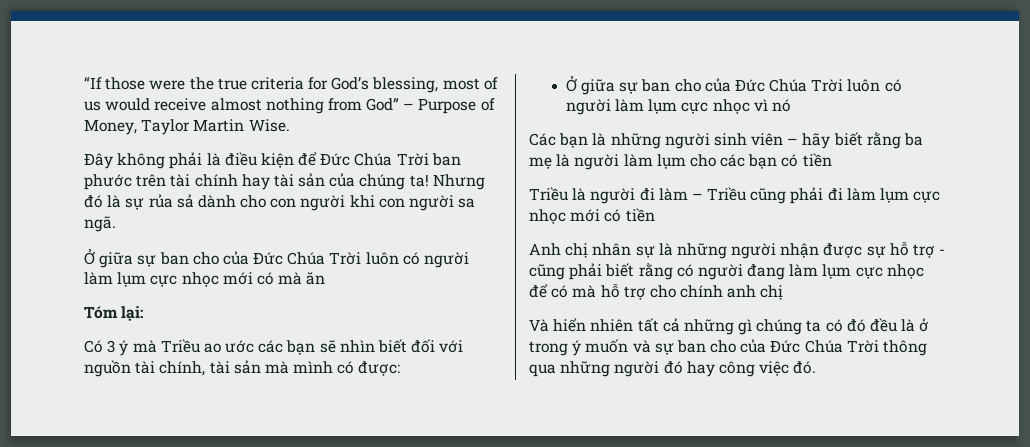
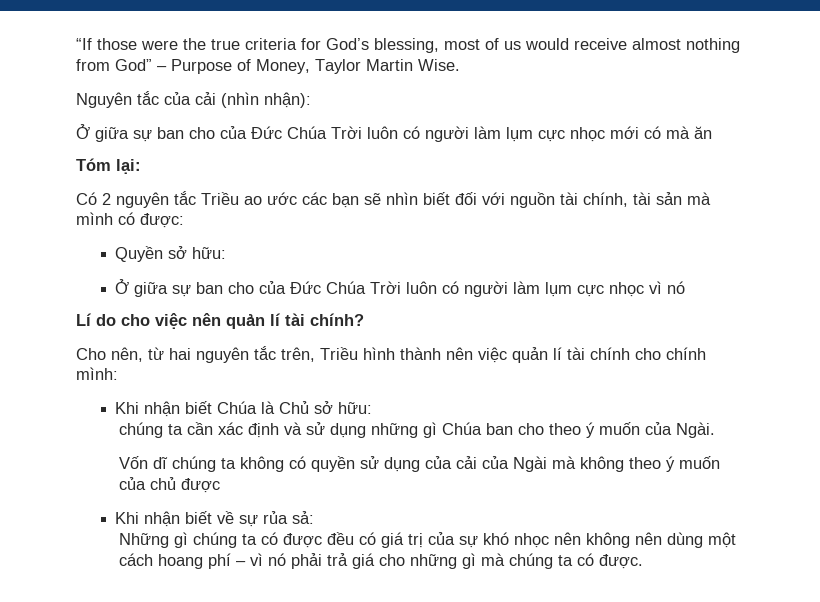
[84,152,461,169] [84,173,485,190] [84,194,476,211] [84,216,116,232] Đây không phải là điều kiện để Đức Chúa Trời ban phước trên tài chính hay tài sản của chúng ta! Nhưng đó là sự rủa sả dành cho con người khi con người sa ngã. -> [76,91,311,108] Nguyên tắc của cải (nhìn nhận):
[107,340,157,356] 3 ý mà -> [102,191,196,208] 2 nguyên tắc
(401, 368) none -> [115,246,227,262] // Quyền sở hữu:
[529,132,924,149] [529,153,832,170] [529,187,941,204] [529,208,655,224] [529,242,946,259] [529,263,924,280] [529,284,784,300] [529,318,930,335] [529,339,928,356] [529,361,817,377] Các bạn là những người sinh viên – hãy biết rằng ba mẹ là người làm lụm cho các bạn có tiền // Triều là người đi làm – Triều cũng phải đi làm lụm cực nhọc mới có tiền // Anh chị nhân sự là những người nhận được sự hỗ trợ - cũng phải biết rằng có người đang làm lụm cực nhọc để có mà hỗ trợ cho chính anh chị // Và hiển nhiên tất cả những gì chúng ta có đó đều là ở trong ý muốn và sự ban cho của Đức Chúa Trời thông qua những người đó hay công việc đó. -> [76,313,364,329] [76,346,706,363] [76,367,118,380] [115,401,373,417] [118,422,715,438] [118,456,720,472] [118,477,220,493] [115,511,315,527] [118,532,736,548] [118,553,643,569] Lí do cho việc nên quản lí tài chính? // Cho nên, từ hai nguyên tắc trên, Triều hình thành nên việc quản lí tài chính cho chính mình: // Khi nhận biết Chúa là Chủ sở hữu: // chúng ta cần xác định và sử dụng những gì Chúa ban cho theo ý muốn của Ngài. // Vốn dĩ chúng ta không có quyền sử dụng của cải của Ngài mà không theo ý muốn của chủ được // Khi nhận biết về sự rủa sả: // Những gì chúng ta có được đều có giá trị của sự khó nhọc nên không nên dùng một cách hoang phí – vì nó phải trả giá cho những gì mà chúng ta có được.

